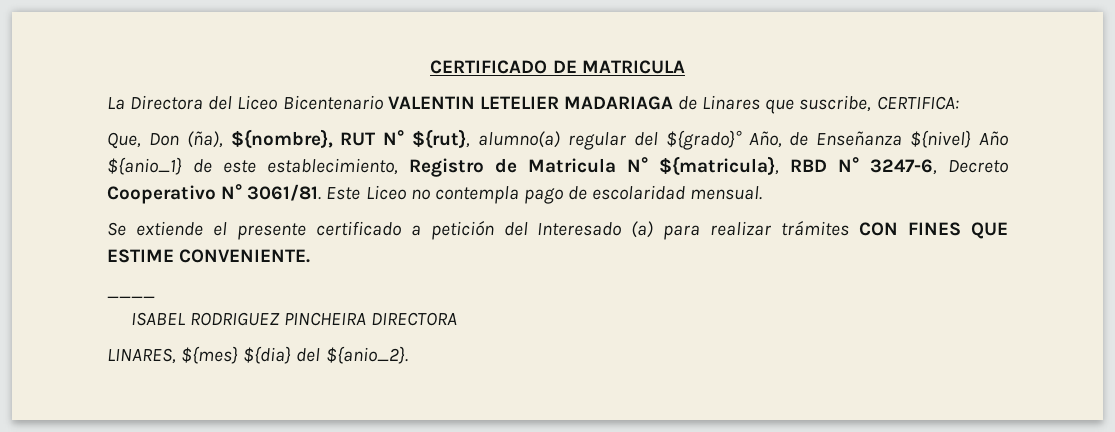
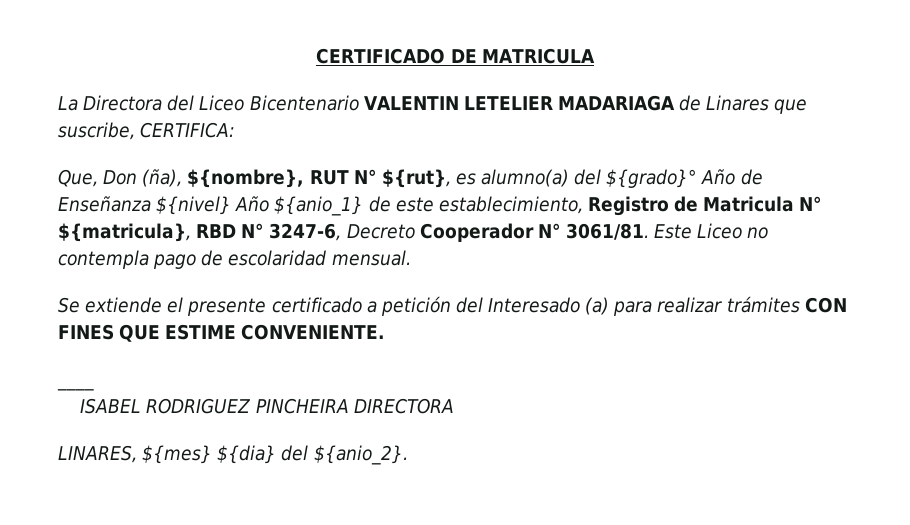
[478,131,627,150] alumno(a) regular -> [455,169,570,187] es alumno(a)
[748,131,782,148] Año, -> [701,169,736,185] Año
[107,185,216,204] Cooperativo -> [419,223,534,242] Cooperador

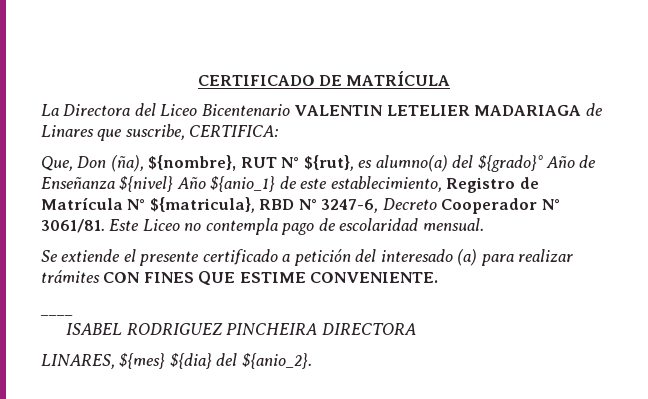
[481,48,595,64] MATRICULA -> [346,71,451,86] MATRÍCULA
[703,196,795,212] Matricula -> [41,198,123,210] Matrícula
[488,297,581,313] Interesado -> [380,249,453,262] interesado

